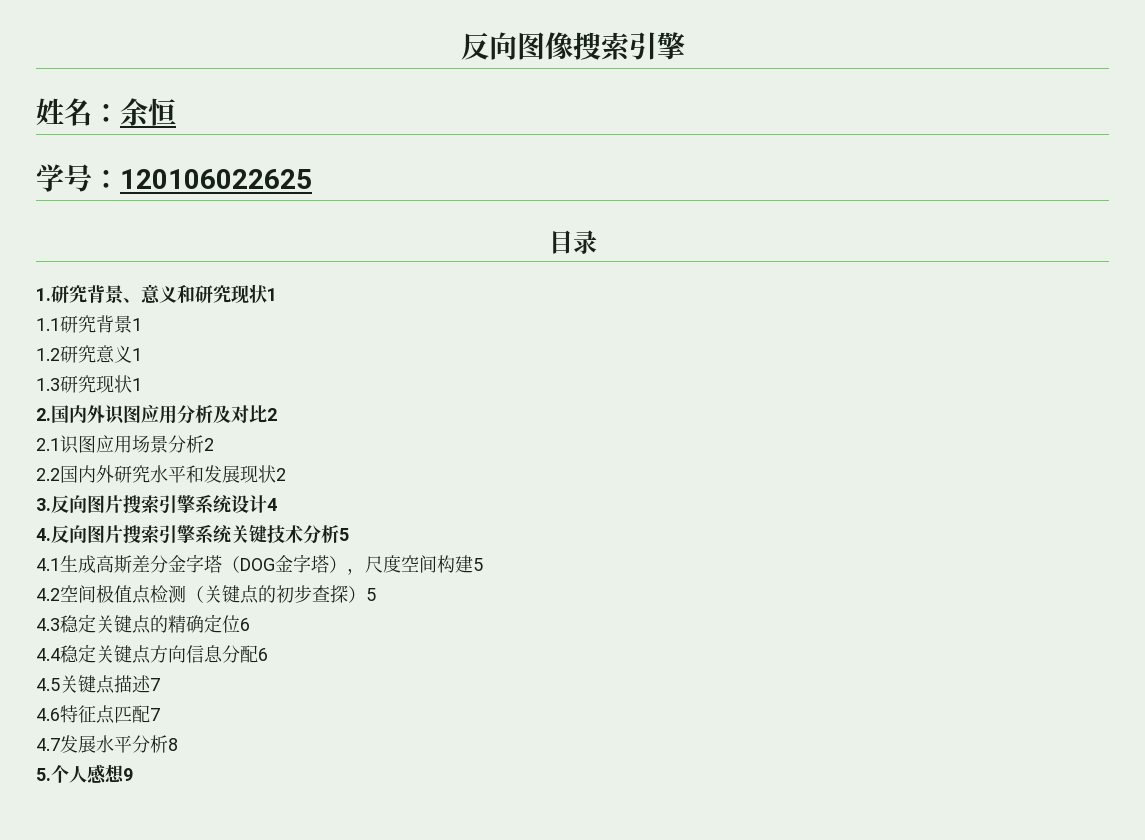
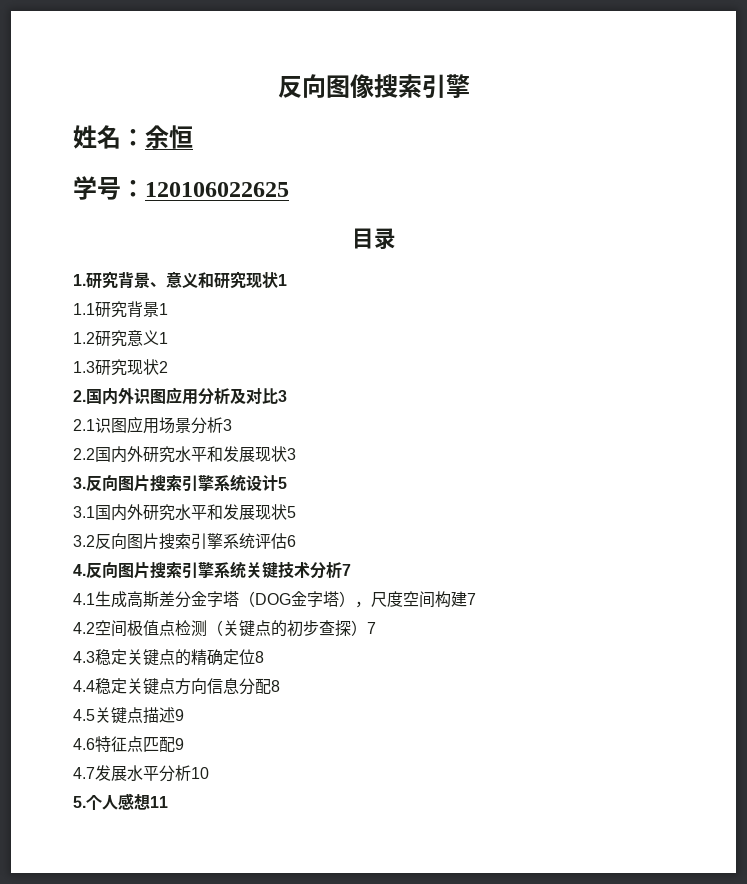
[132,378,142,391] 1 -> [159,361,168,373] 2
[267,408,277,421] 2 -> [278,390,287,402] 3
[204,438,214,451] 2 -> [223,419,232,431] 3
[276,468,286,481] 2 -> [287,448,296,460] 3
[267,498,277,511] 4 -> [278,477,287,489] [73,504,296,521] [73,533,296,550] 5 // 3.1国内外研究水平和发展现状5 // 3.2反向图片搜索引擎系统评估6
[339,528,349,541] 5 -> [342,564,351,576] 7
[473,558,483,571] 5 -> [467,593,476,605] 7
[366,588,376,601] 5 -> [367,622,376,634] 7
[240,618,250,631] 6 -> [255,651,264,663] 8
[258,648,268,661] 6 -> [271,680,280,692] 8
[150,678,160,691] 7 -> [175,709,184,721] 9
[150,708,160,721] 7 -> [175,738,184,750] 9
[168,738,178,751] 8 -> [191,767,209,779] 10
[123,768,133,781] 9 -> [150,796,168,808] 11

